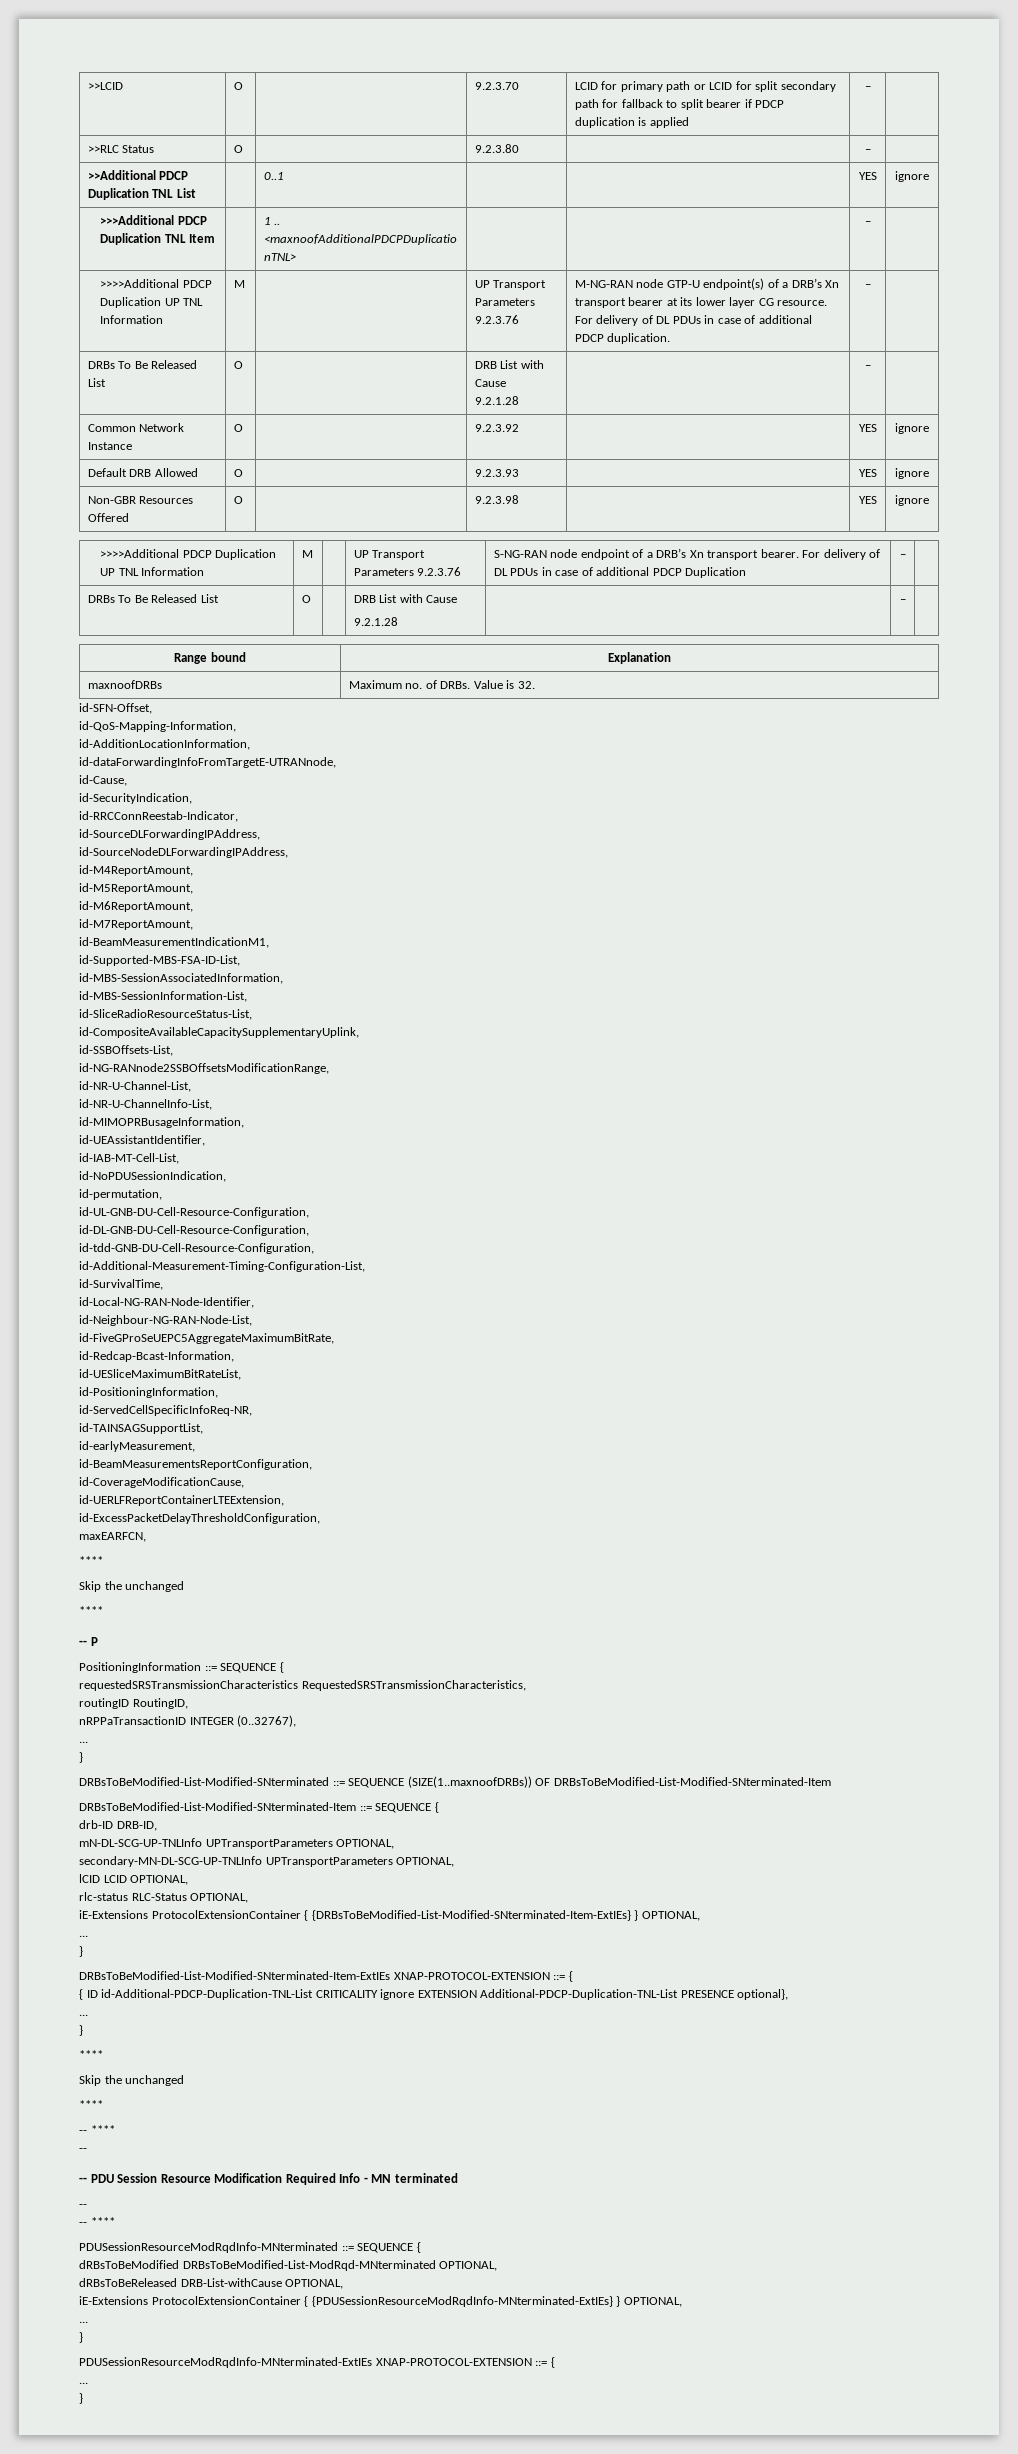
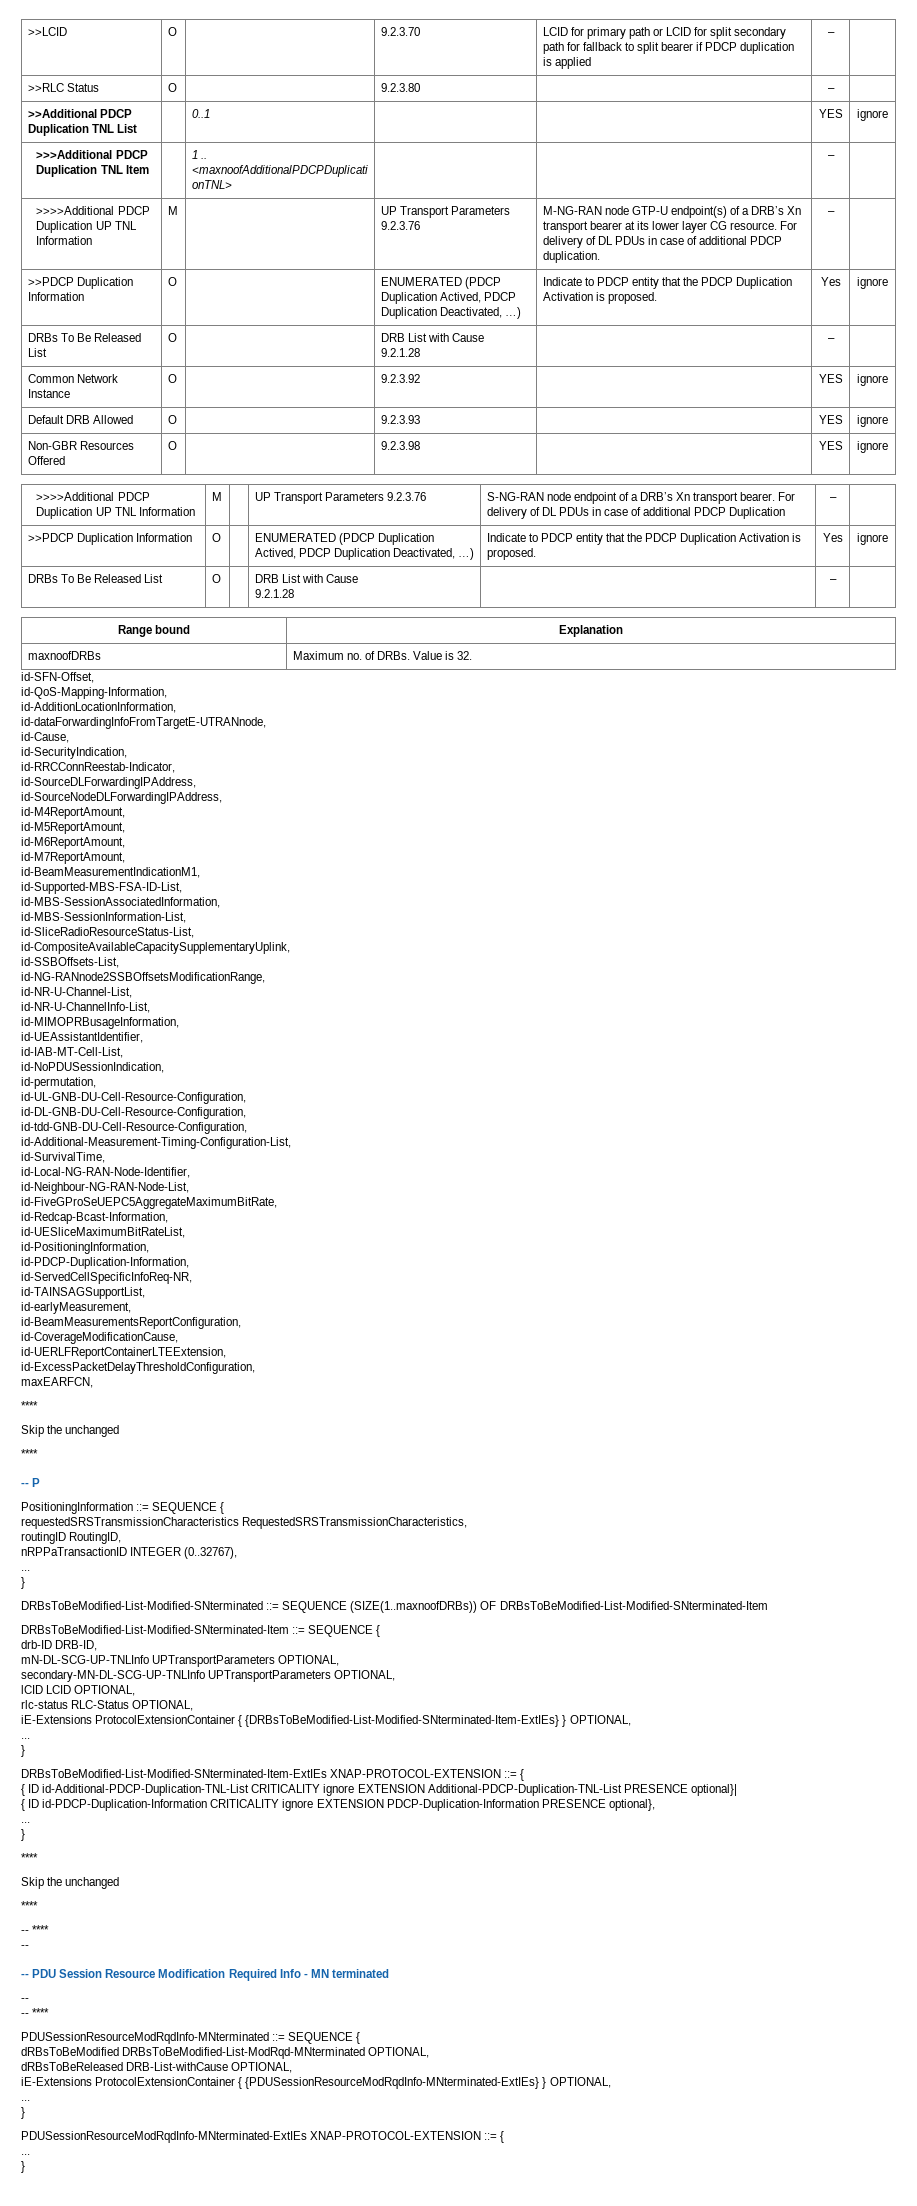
(871, 286) none -> [27,277,133,289] [27,292,84,301] [167,277,177,286] [380,277,501,289] [380,292,516,304] [380,307,521,319] [542,277,793,289] [542,292,657,304] [820,277,841,286] [857,277,888,289] // >>PDCP Duplication Information | O | | ENUMERATED (PDCP Duplication Actived, PDCP Duplication Deactivated, …) | Indicate to PDCP entity that the PDCP Duplication Activation is proposed. | Yes | ignore
(906, 556) none -> [27,533,192,545] [211,533,221,542] [254,533,434,545] [254,548,474,560] [486,533,802,545] [486,548,536,560] [822,533,843,542] [857,533,888,545] // >>PDCP Duplication Information | O | | ENUMERATED (PDCP Duplication Actived, PDCP Duplication Deactivated, …) | Indicate to PDCP entity that the PDCP Duplication Activation is proposed. | Yes | ignore
(218, 1392) none -> [21,1257,189,1269] // id-PDCP-Duplication-Information,
(734, 1994) none -> [690,1784,737,1796] [21,1799,606,1811] optional}| // { ID id-PDCP-Duplication-Information CRITICALITY ignore EXTENSION PDCP-Duplication-Information PRESENCE

